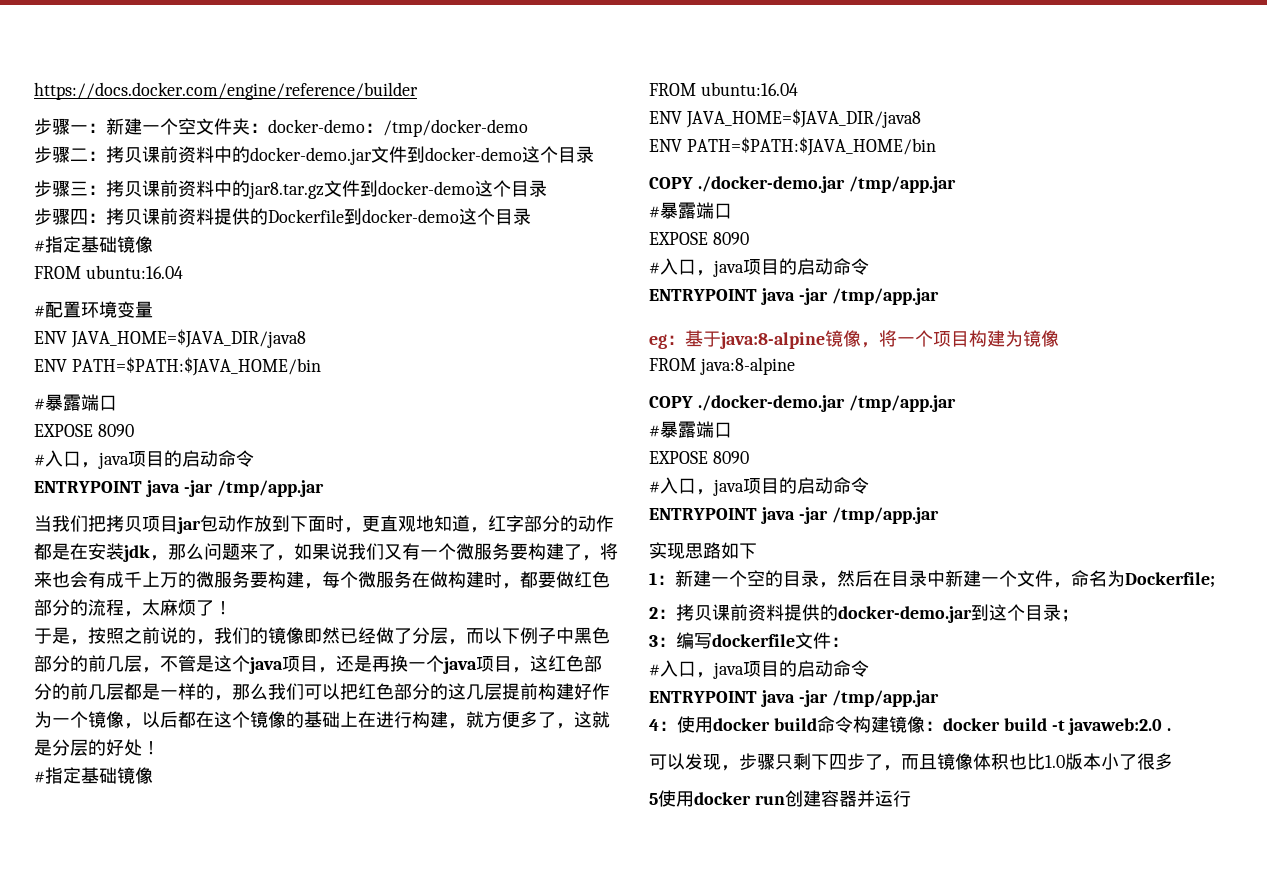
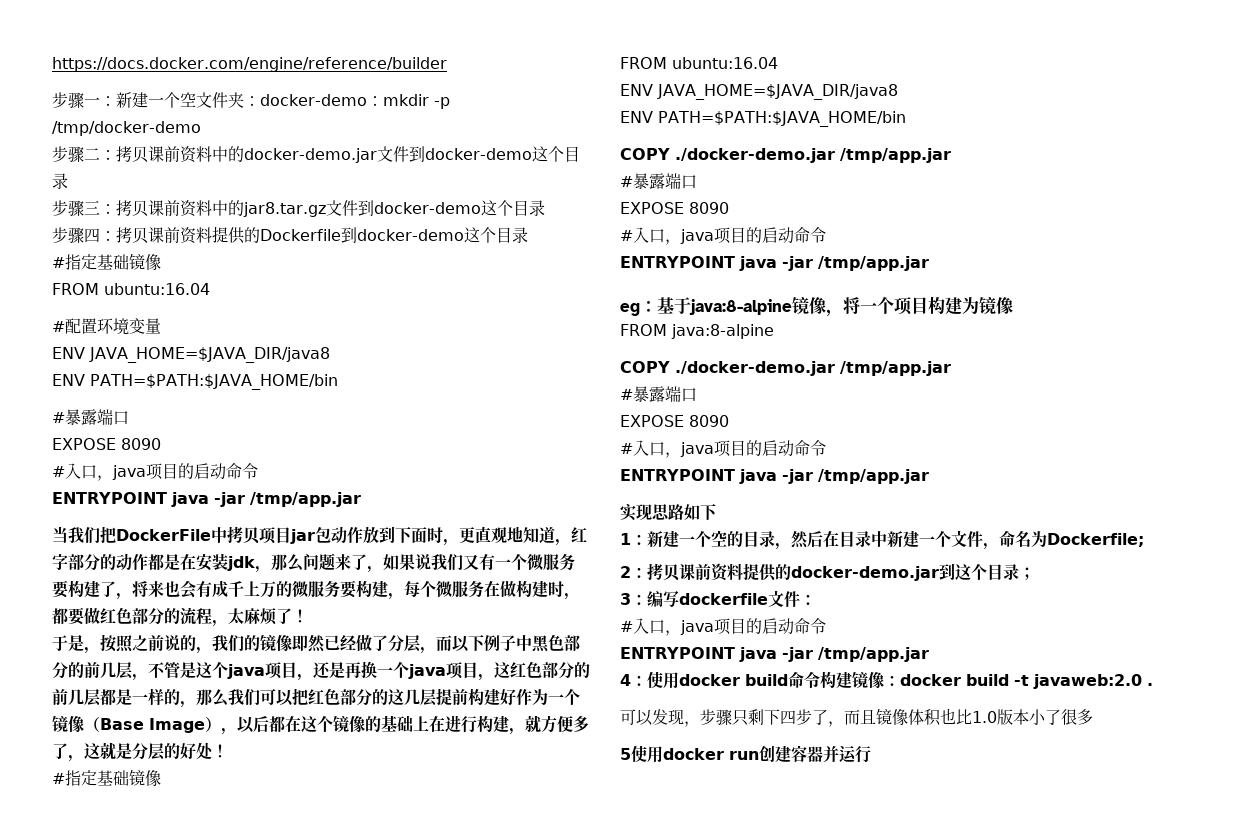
(383, 128) none -> [382,94,450,109] mkdir -p
(106, 523) none -> [116,527,227,543] DockerFile中
(124, 719) none -> [84,716,221,733] （Base Image）

